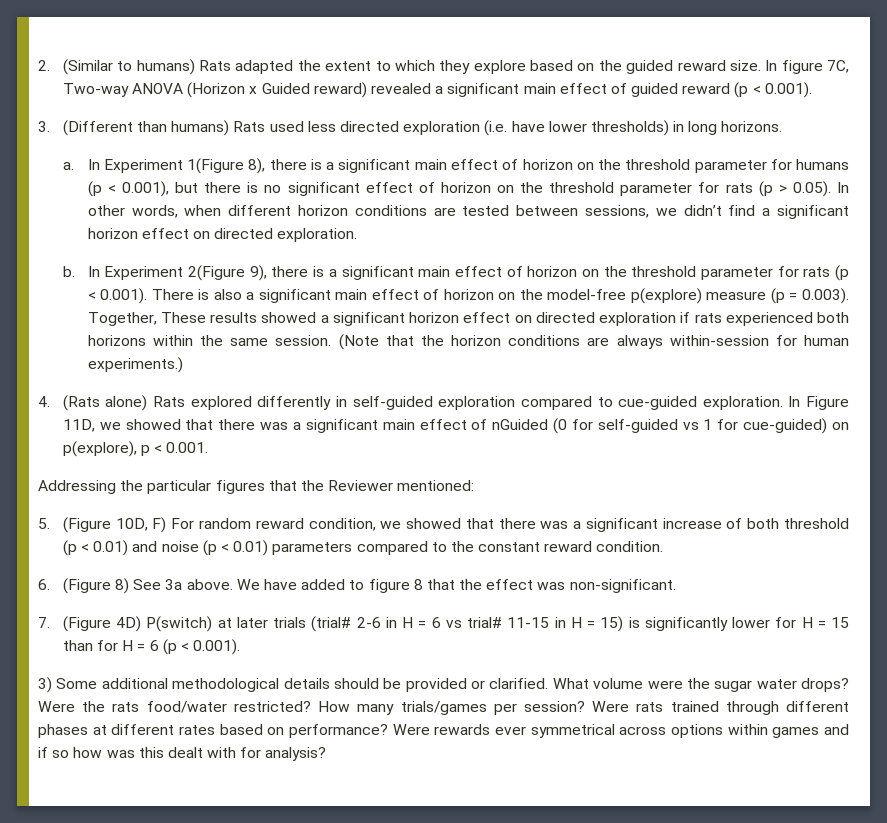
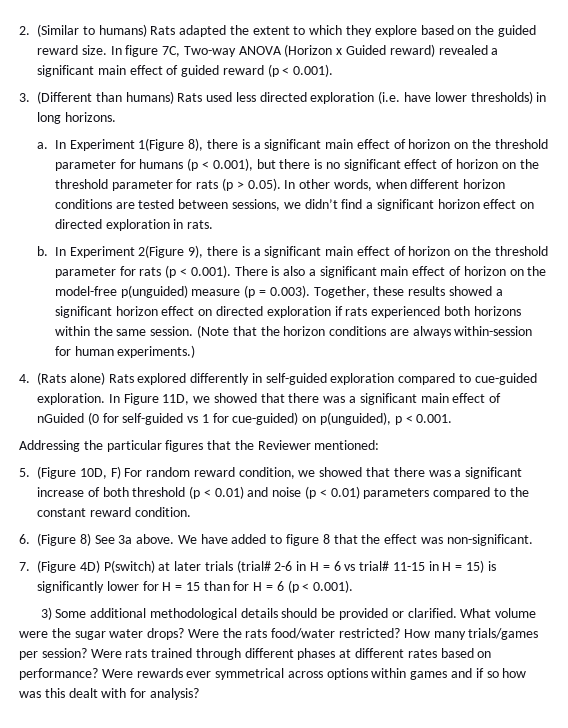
[277,228,358,242] exploration. -> [105,219,214,231] exploration in rats.
[630,288,702,304] p(explore) -> [120,285,188,298] p(unguided)
[160,312,206,323] These -> [373,286,405,296] these
[62,441,137,457] p(explore), -> [320,412,392,425] p(unguided),

